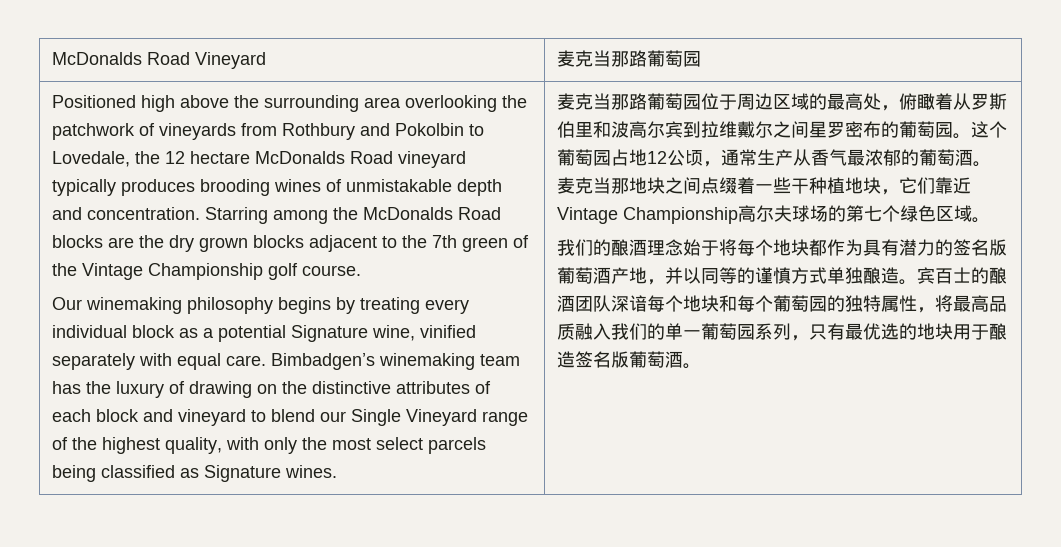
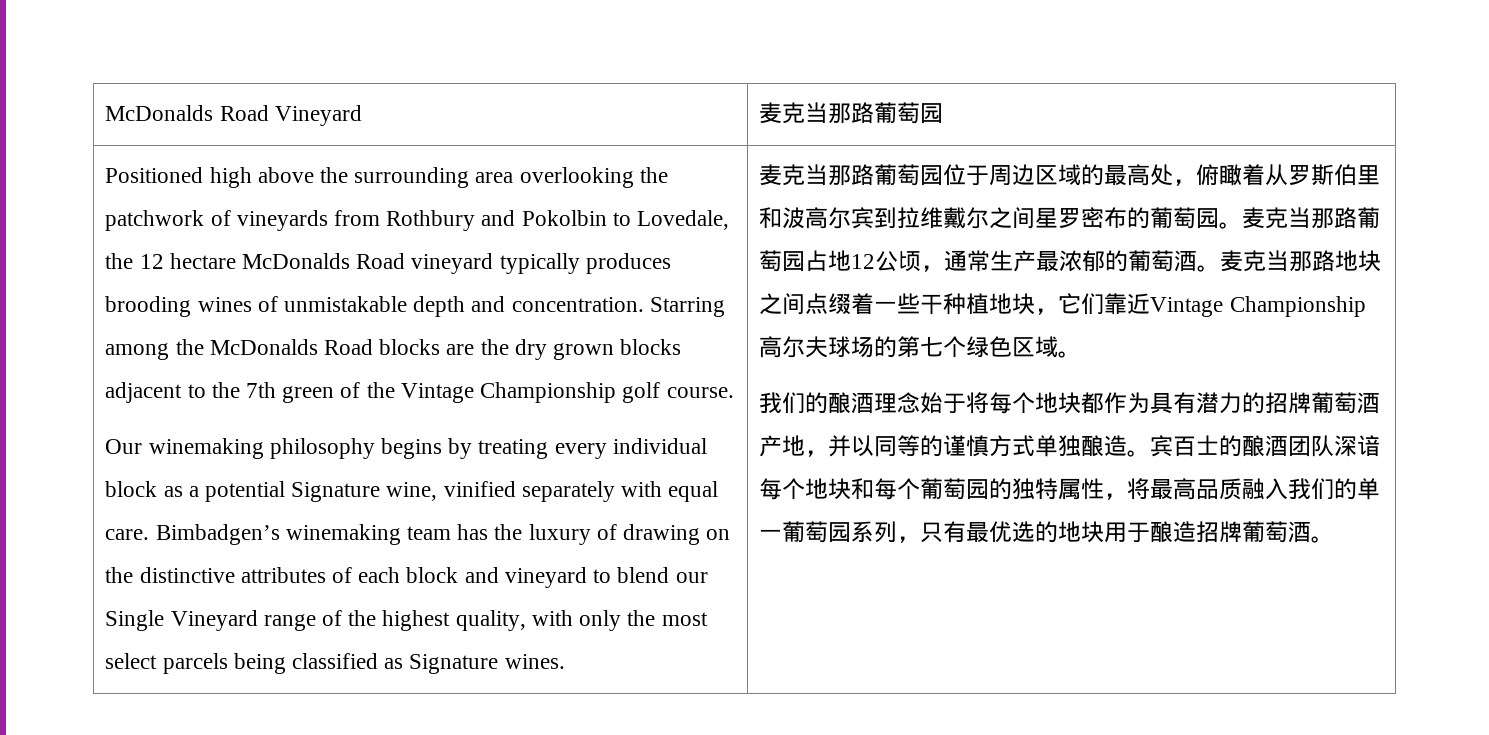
[971,121,1008,138] 这个 -> [1242,207,1358,229] 麦克当那路
[793,149,848,166] 从香气 -> (1037, 261) none
(630, 186) none -> [1312,250,1336,272] 路
[953,239,1008,256] 签名版 -> [1265,392,1312,414] 招牌
[575,351,630,368] 签名版 -> [1196,521,1243,543] 招牌

